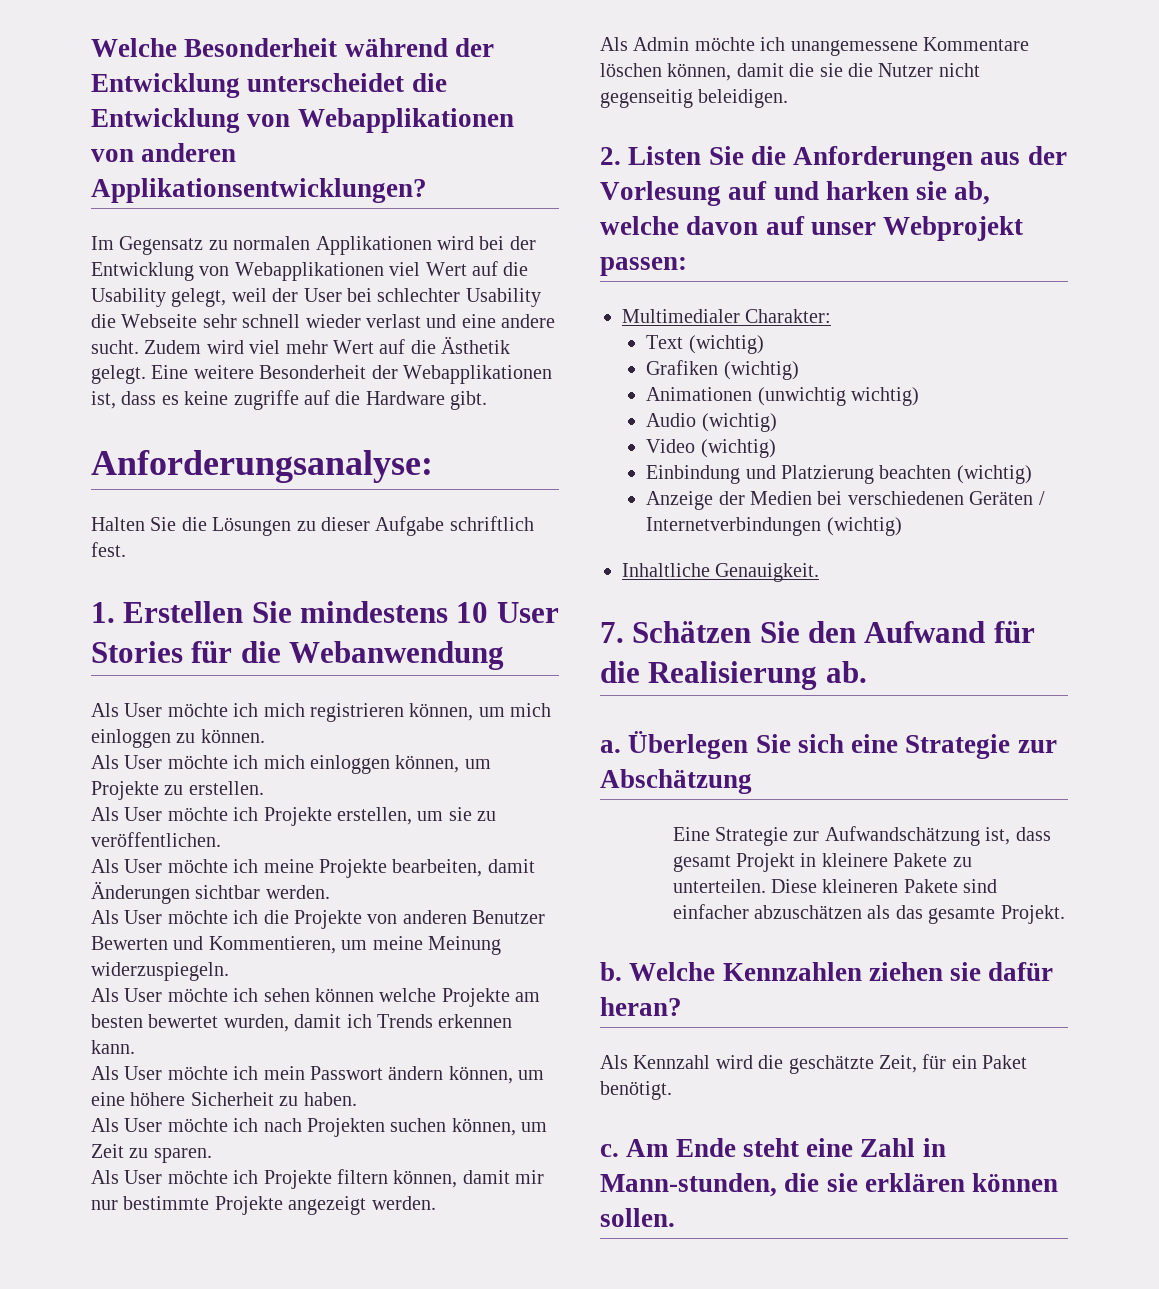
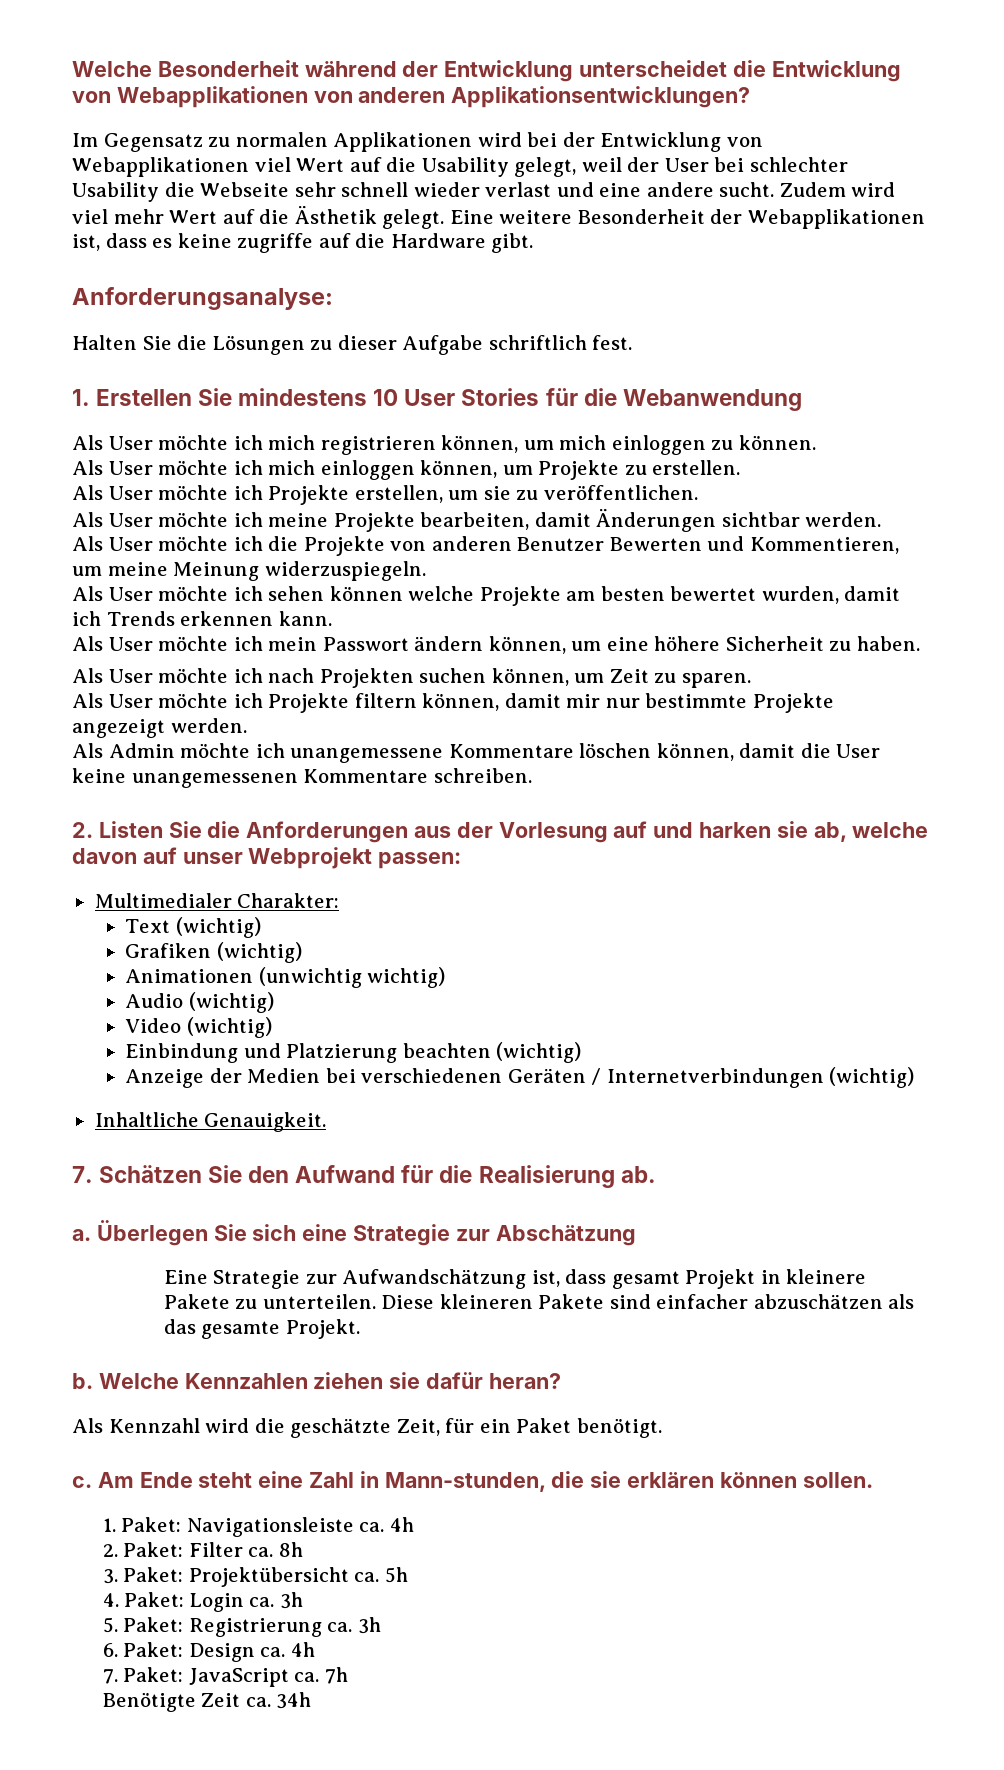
[819,63,980,77] [600,89,789,108] sie die Nutzer nicht gegenseitig beleidigen. -> [836,744,881,758] [72,768,532,788] User keine unangemessenen Kommentare schreiben.
(675, 1217) none -> [102,1517,414,1537] [102,1542,303,1557] [102,1567,408,1587] [102,1592,303,1612] [102,1617,381,1637] [102,1642,315,1662] [102,1667,348,1687] [102,1692,312,1712] // 1. Paket: Navigationsleiste ca. 4h // 2. Paket: Filter ca. 8h // 3. Paket: Projektübersicht ca. 5h // 4. Paket: Login ca. 3h // 5. Paket: Registrierung ca. 3h // 6. Paket: Design ca. 4h // 7. Paket: JavaScript ca. 7h // Benötigte Zeit ca. 34h

